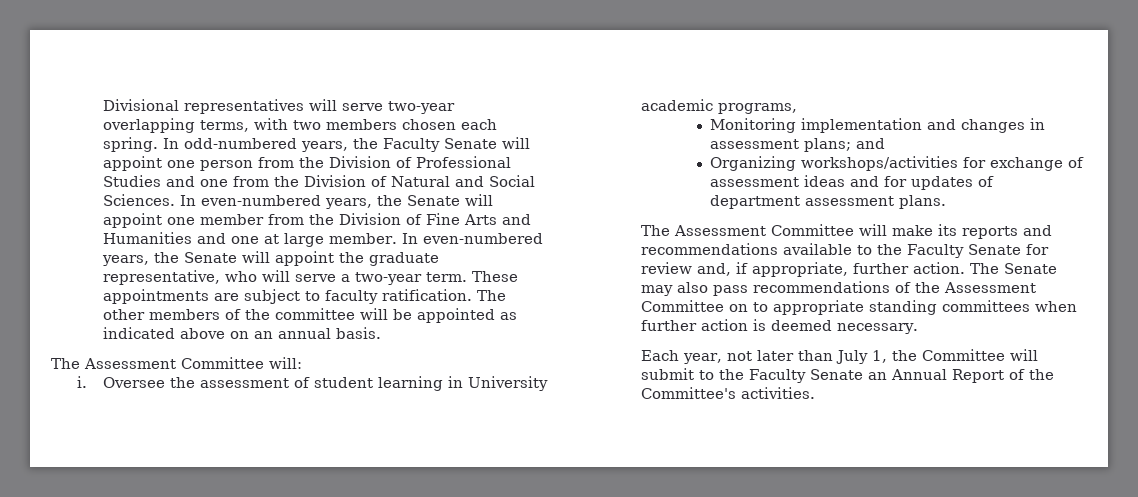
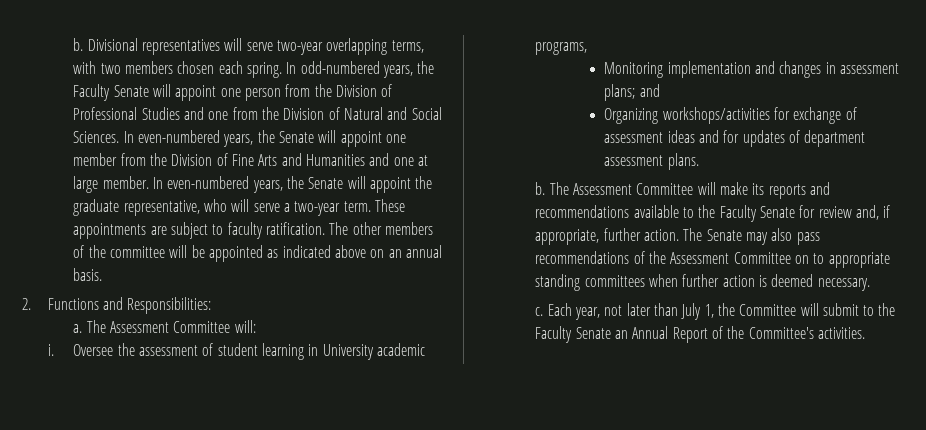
(103, 105) none -> [73,38,84,51] b.
(382, 333) none -> [22,297,212,314] [73,324,83,333] 2. Functions and Responsibilities: // a.
(947, 202) none -> [535,182,546,195] b.
(919, 328) none -> [535,307,544,316] c.

